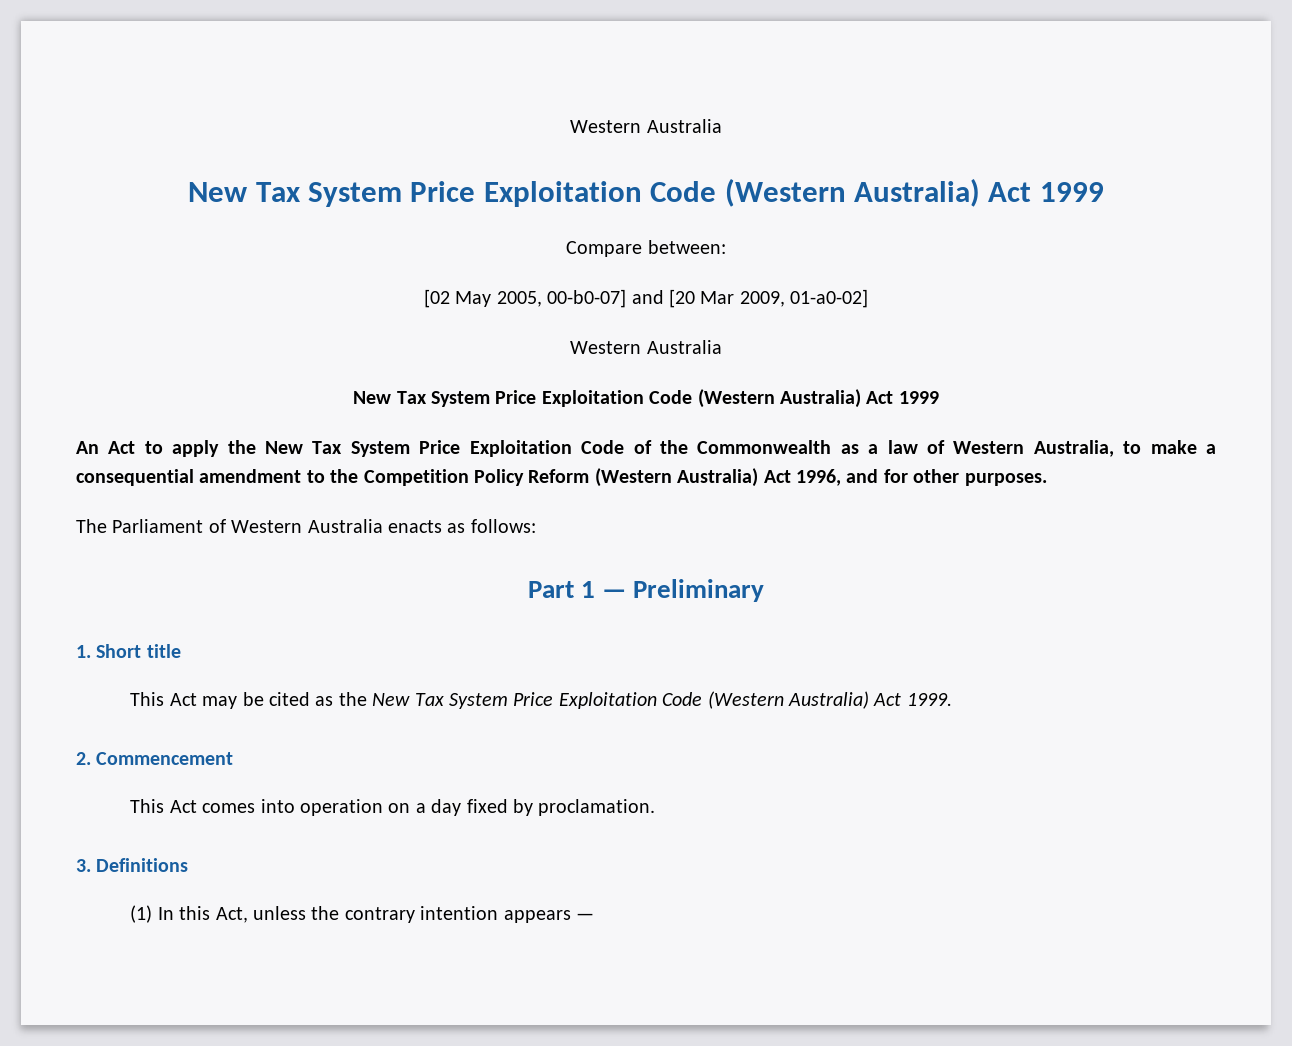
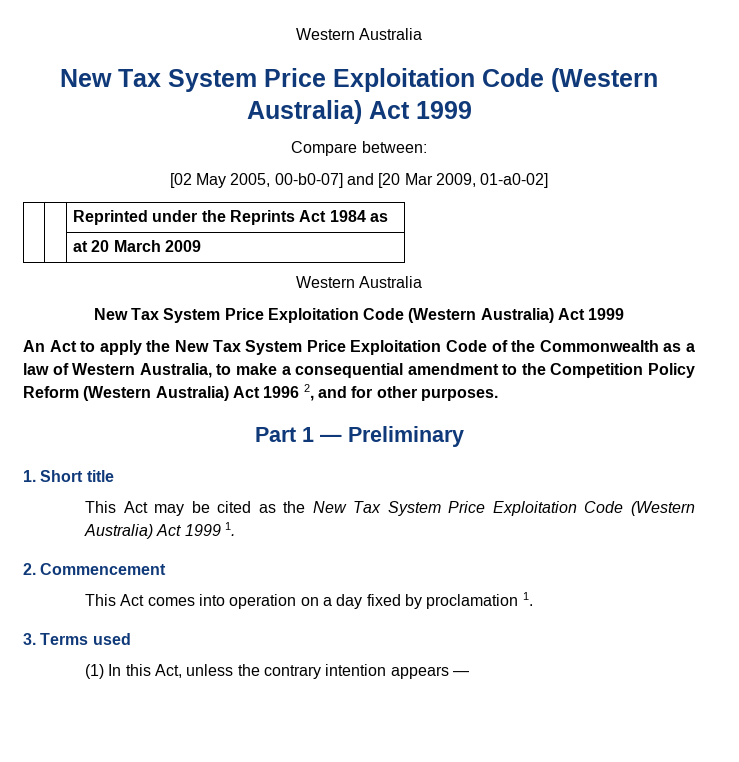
(869, 298) none -> [72,210,388,225] [72,240,201,252] // | | Reprinted under the Reprints Act 1984 as // | | at 20 March 2009
[795,469,841,486] 1996, -> [263,384,314,401] 1996 2,
[76,519,536,533] // The Parliament of Western Australia enacts as follows: -> (498, 394) none
[906,693,952,706] 1999. -> [184,522,235,536] 1999 1.
[538,799,656,816] proclamation. -> [426,592,533,609] proclamation 1.
[96,858,189,872] Definitions -> [40,633,131,645] Terms used

